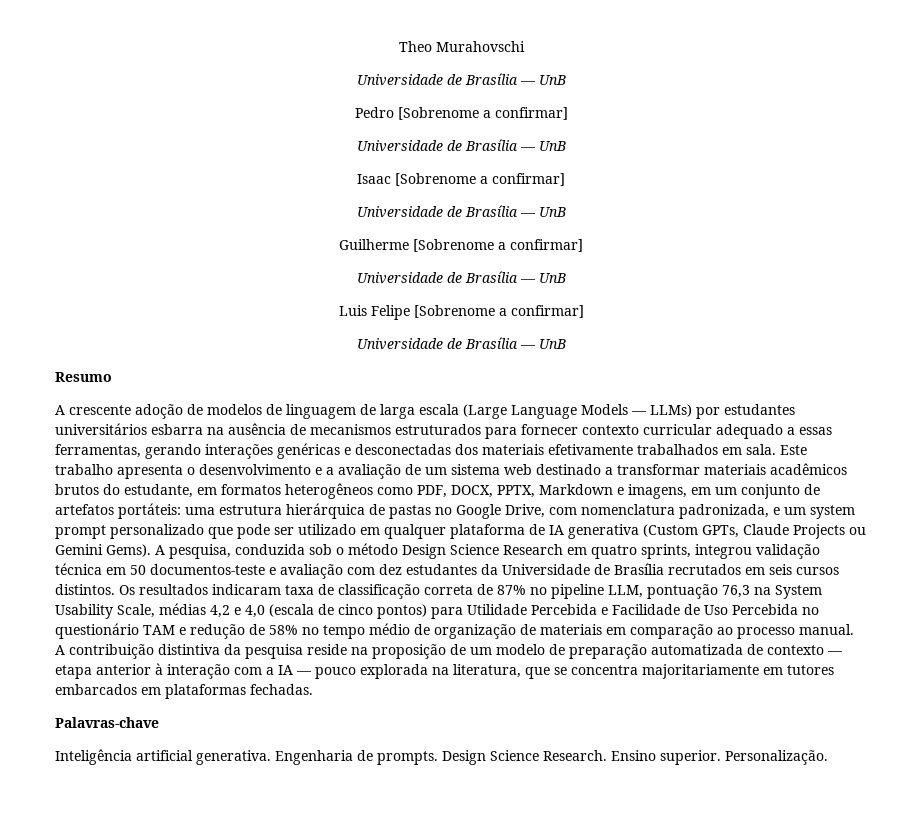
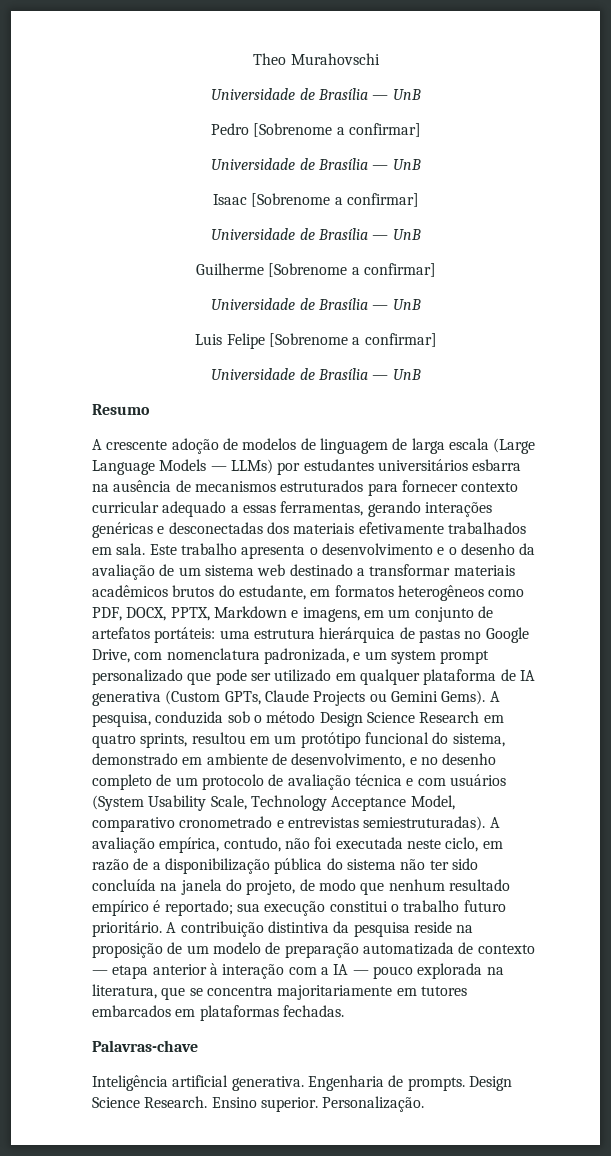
[326,467,334,475] a -> [448,543,536,555] o desenho da
[695,544,820,559] [55,563,839,579] [55,584,822,599] [55,603,819,619] [55,623,854,639] integrou validação técnica em 50 documentos-teste e avaliação com dez estudantes da Universidade de Brasília recrutados em seis cursos distintos. Os resultados indicaram taxa de classificação correta de 87% no pipeline LLM, pontuação 76,3 na System Usability Scale, médias 4,2 e 4,0 (escala de cinco pontos) para Utilidade Percebida e Facilidade de Uso Percebida no questionário TAM e redução de 58% no tempo médio de organização de materiais em comparação ao processo manual. -> [191,732,505,748] [92,753,497,768] [92,774,506,790] [92,795,455,811] [92,816,500,832] [92,837,503,853] [92,858,478,874] [92,879,510,895] [92,900,506,916] [92,921,162,937] resultou em um protótipo funcional do sistema, demonstrado em ambiente de desenvolvimento, e no desenho completo de um protocolo de avaliação técnica e com usuários (System Usability Scale, Technology Acceptance Model, comparativo cronometrado e entrevistas semiestruturadas). A avaliação empírica, contudo, não foi executada neste ciclo, em razão de a disponibilização pública do sistema não ter sido concluída na janela do projeto, de modo que nenhum resultado empírico é reportado; sua execução constitui o trabalho futuro prioritário.

